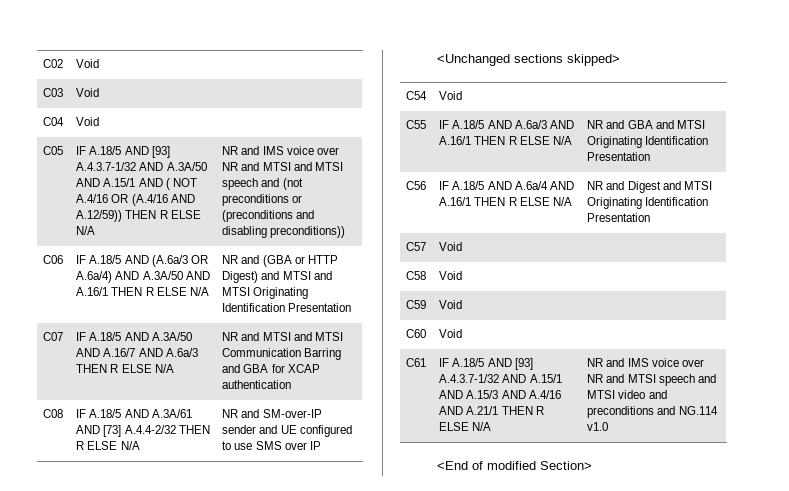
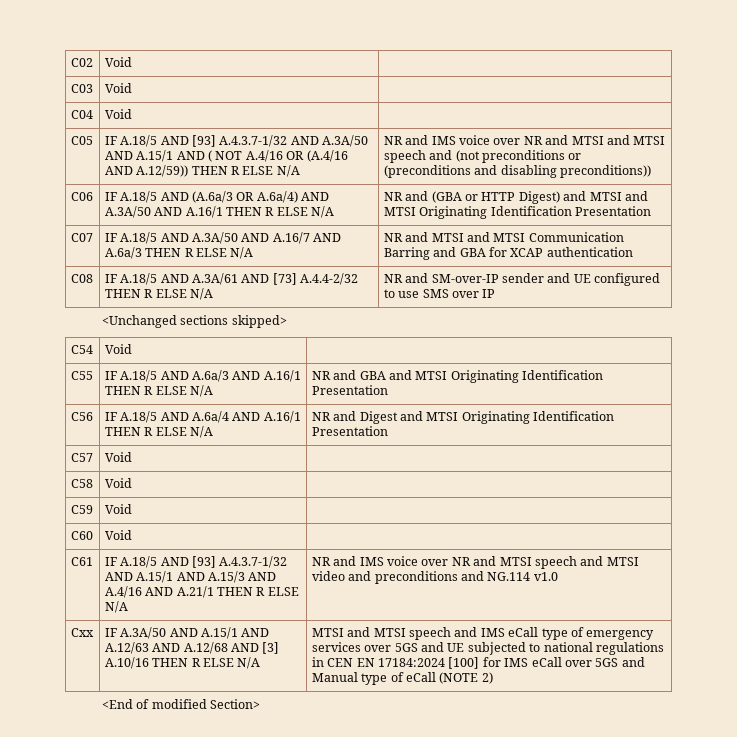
(609, 426) none -> [70,628,94,637] [104,627,270,639] [104,642,280,654] [104,657,261,669] [311,627,655,640] [311,642,664,655] [311,657,645,669] [311,672,493,685] // Cxx | IF A.3A/50 AND A.15/1 AND A.12/63 AND A.12/68 AND [3] A.10/16 THEN R ELSE N/A | MTSI and MTSI speech and IMS eCall type of emergency services over 5GS and UE subjected to national regulations in CEN EN 17184:2024 [100] for IMS eCall over 5GS and Manual type of eCall (NOTE 2)

